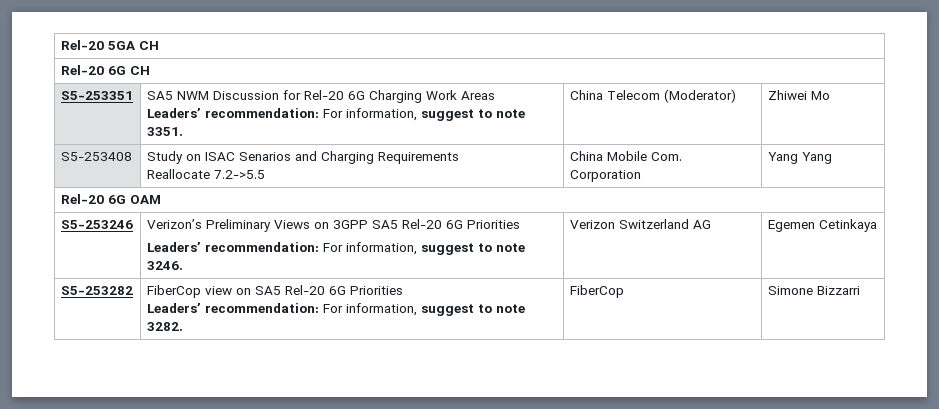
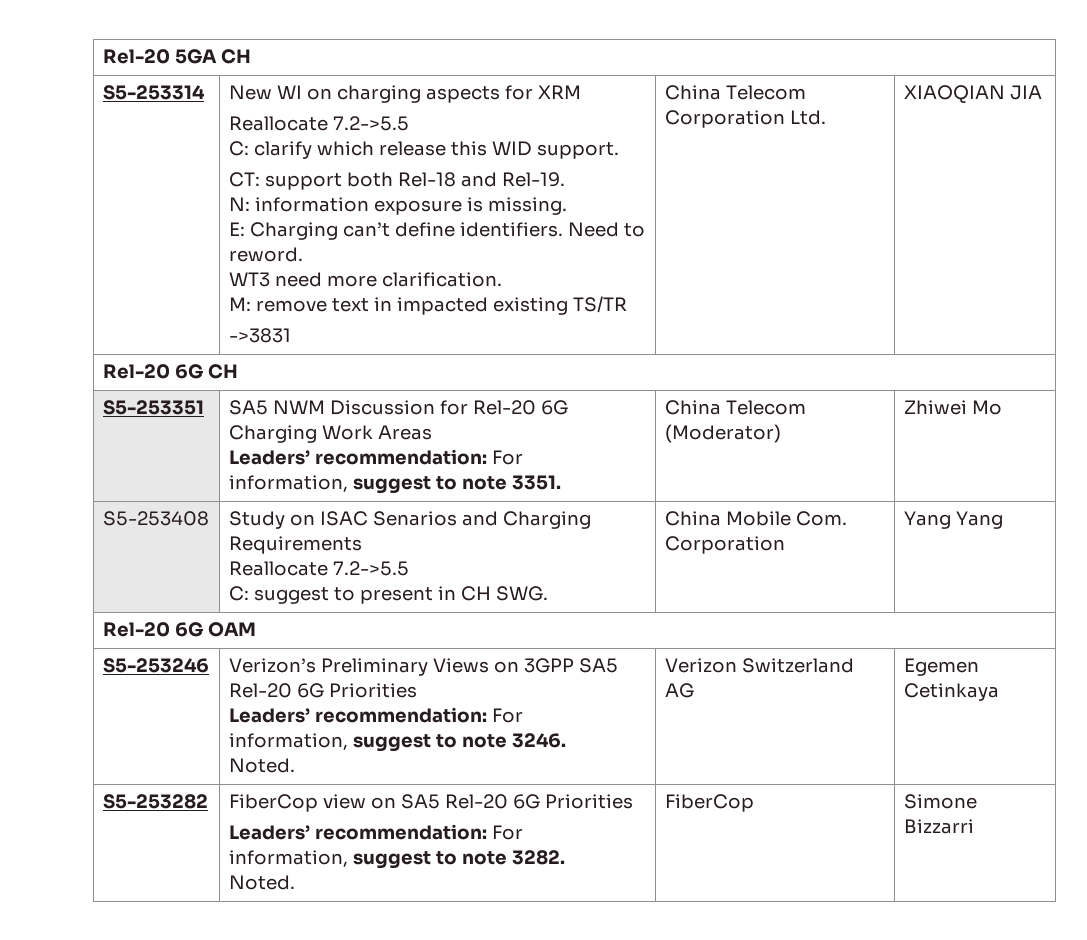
(159, 45) none -> [102,85,205,100] [228,85,581,103] [228,116,409,131] [228,141,619,159] [228,172,565,190] [228,197,567,215] [228,222,645,240] [228,247,303,262] [228,272,502,287] [228,296,627,315] [228,328,291,343] [664,85,806,100] [664,110,826,128] [903,85,1042,103] // S5-253314 | New WI on charging aspects for XRM // Reallocate 7.2->5.5 // C: clarify which release this WID support. // CT: support both Rel-18 and Rel-19. // N: information exposure is missing. // E: Charging can’t define identifiers. Need to reword. // WT3 need more clarification. // M: remove text in impacted existing TS/TR // ->3831 | China Telecom Corporation Ltd. | XIAOQIAN JIA
(265, 174) none -> [228,586,548,604] // C: suggest to present in CH SWG.
(183, 265) none -> [228,758,295,773] // Noted.
(183, 326) none -> [228,875,295,890] // Noted.

